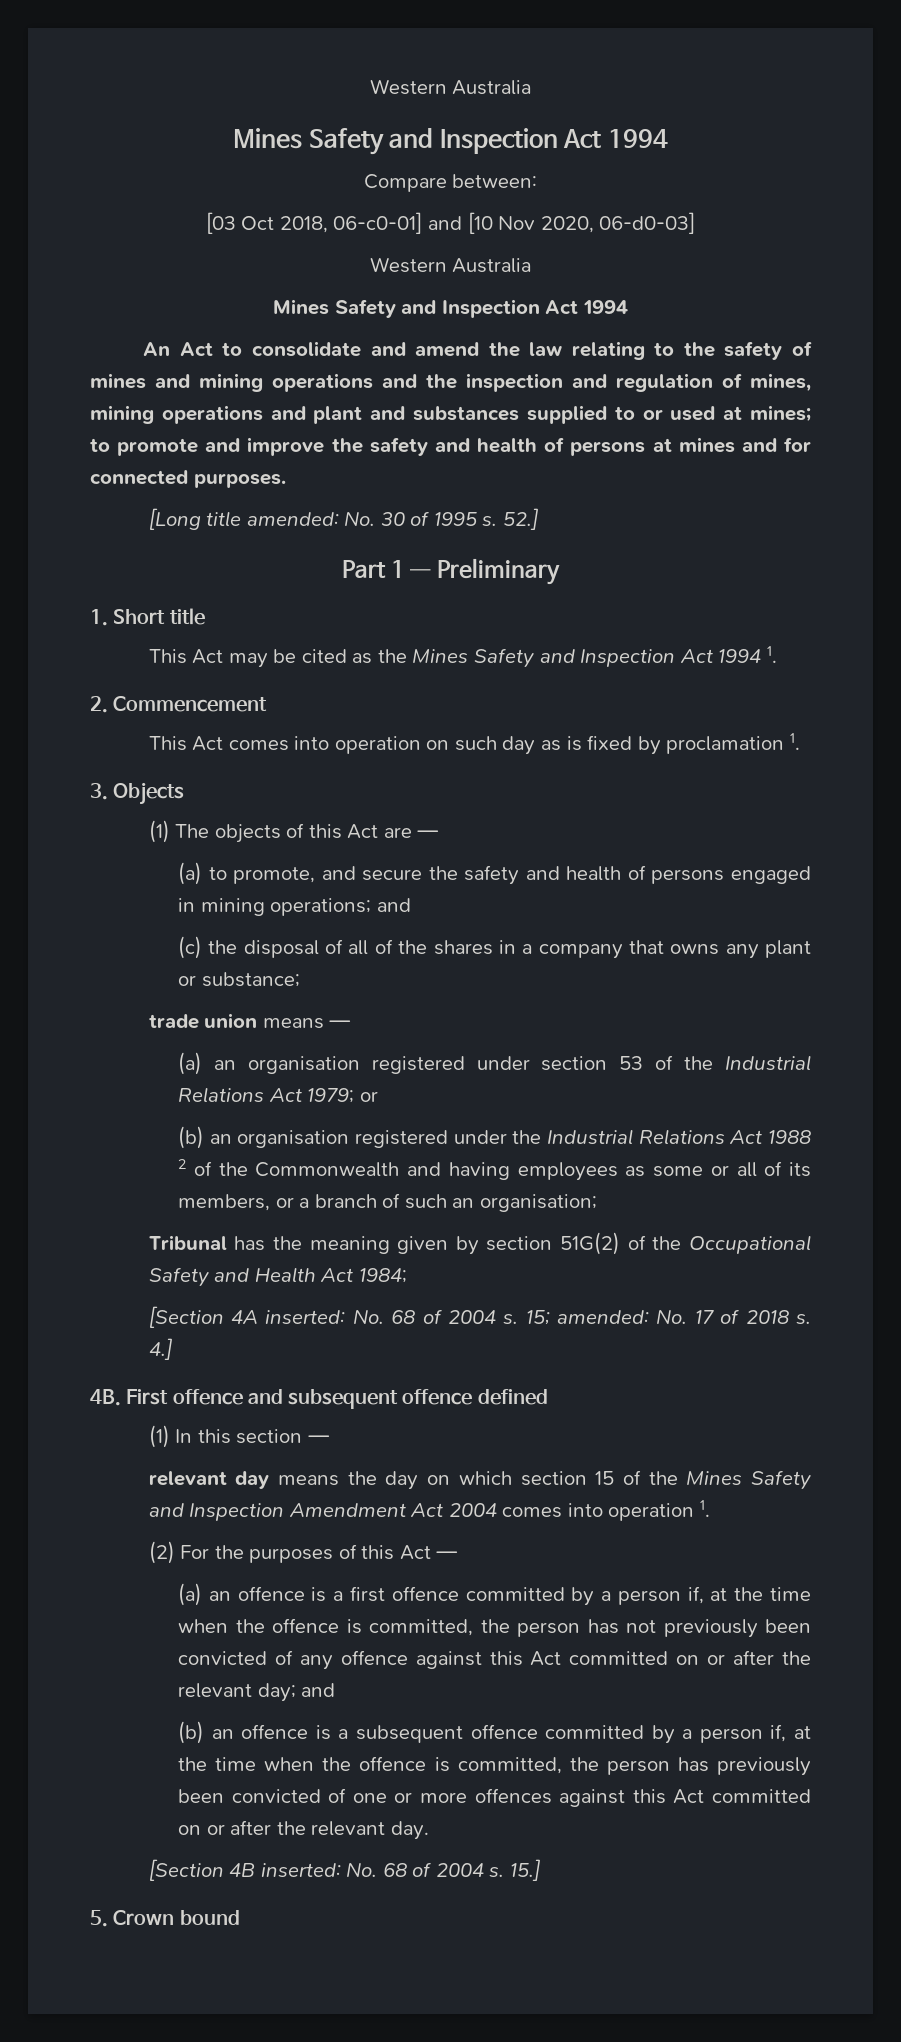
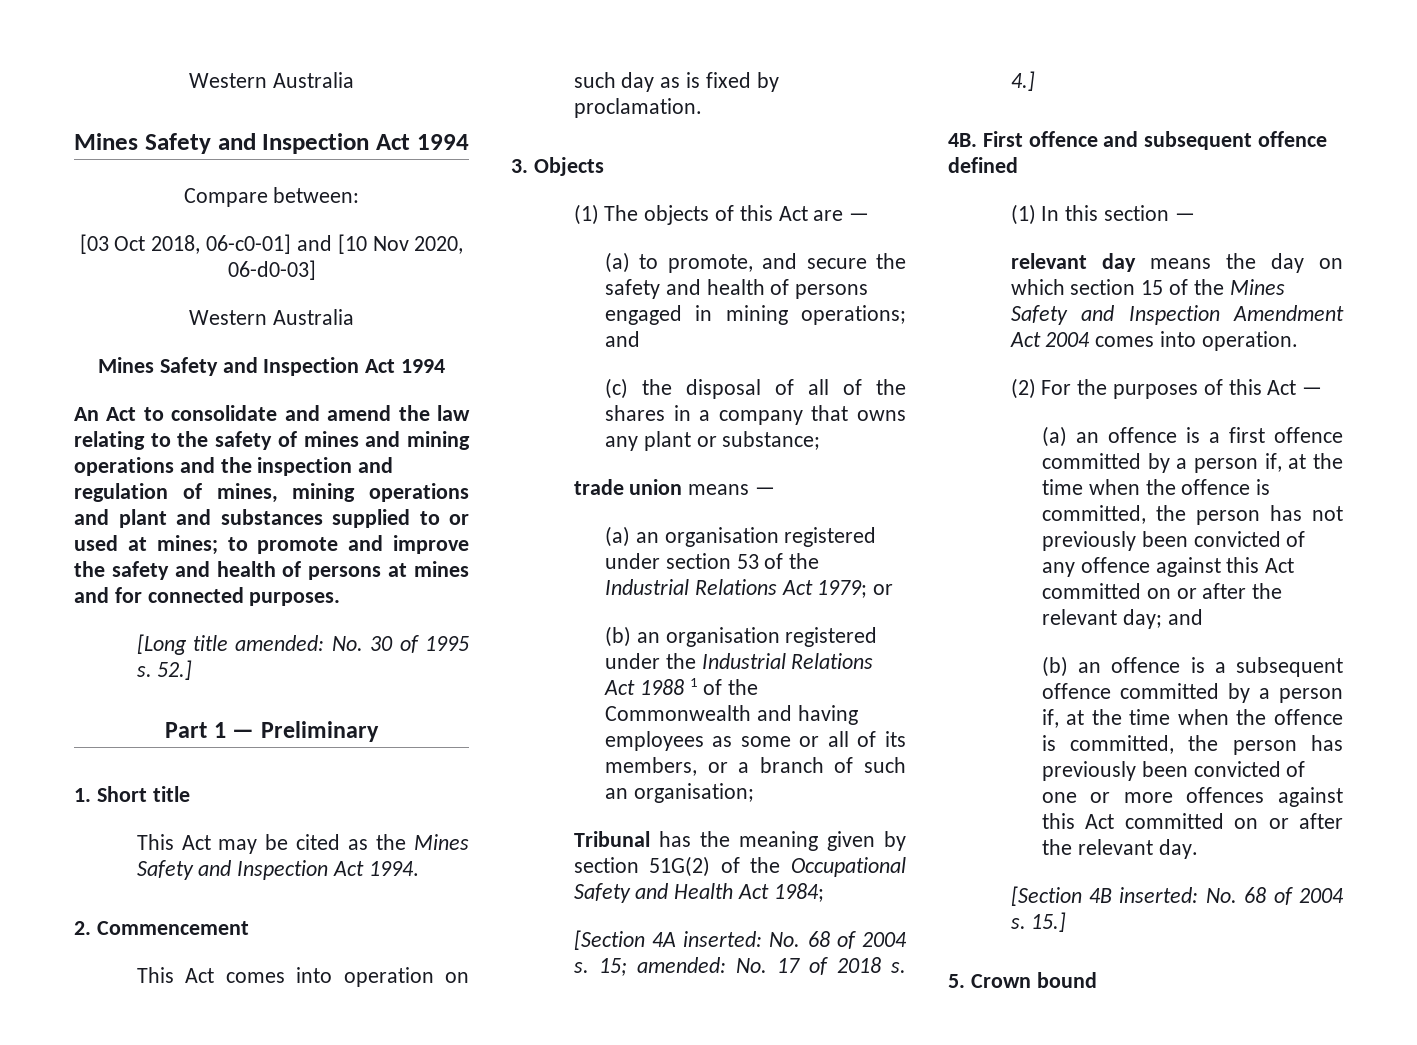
[718,646,777,663] 1994 1. -> [368,861,419,876] 1994.
[666,733,800,754] proclamation 1. -> [573,98,702,118] proclamation.
[178,1159,187,1169] 2 -> [689,678,698,687] 1
[608,1500,711,1521] operation 1. -> [1201,331,1298,351] operation.

